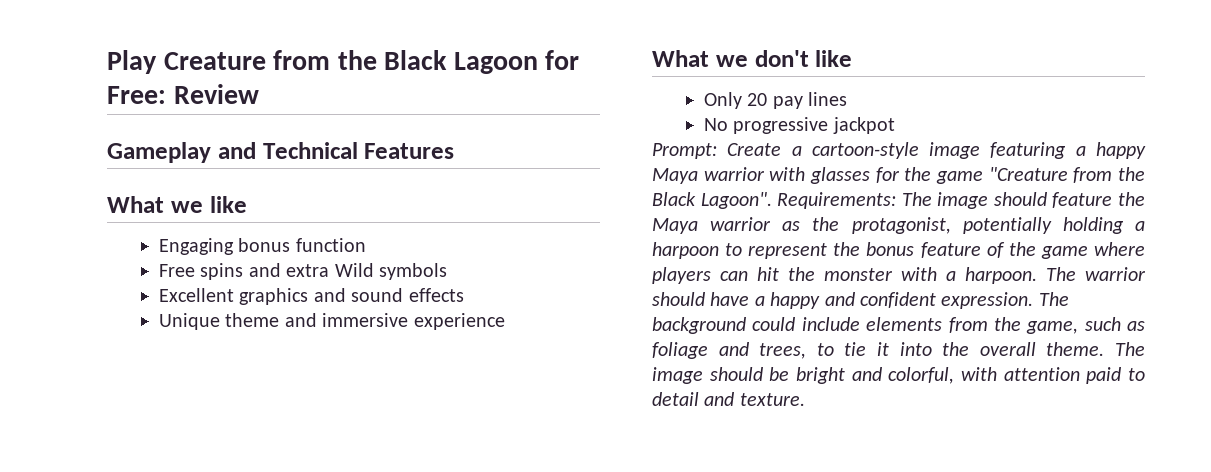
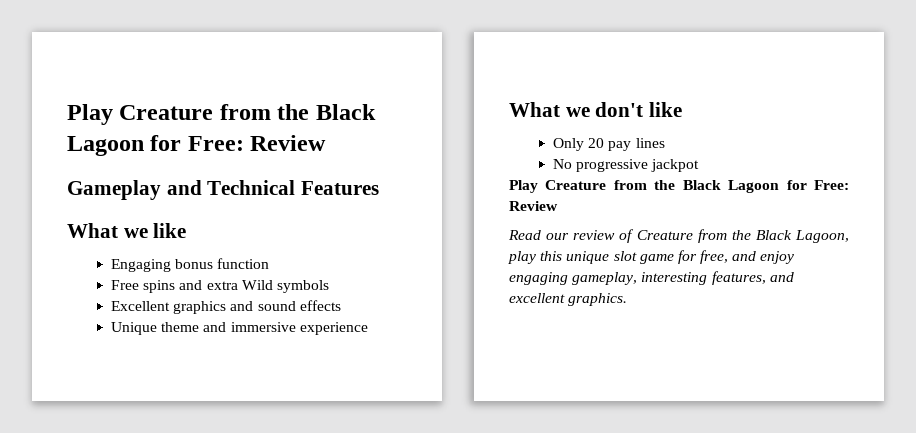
[652,142,1146,159] [652,167,1145,184] [652,192,1145,209] [652,217,1145,234] [652,242,1145,259] [652,267,1146,284] [652,292,1069,309] [652,317,1145,334] [652,342,1145,359] [652,367,1145,384] [652,392,805,406] Prompt: Create a cartoon-style image featuring a happy Maya warrior with glasses for the game "Creature from the Black Lagoon". Requirements: The image should feature the Maya warrior as the protagonist, potentially holding a harpoon to represent the bonus feature of the game where players can hit the monster with a harpoon. The warrior should have a happy and confident expression. The background could include elements from the game, such as foliage and trees, to tie it into the overall theme. The image should be bright and colorful, with attention paid to detail and texture. -> [509,180,849,193] [509,201,558,211] [508,229,849,243] [508,250,795,264] [509,271,794,285] [509,293,628,306] Play Creature from the Black Lagoon for Free: Review // Read our review of Creature from the Black Lagoon, play this unique slot game for free, and enjoy engaging gameplay, interesting features, and excellent graphics.

